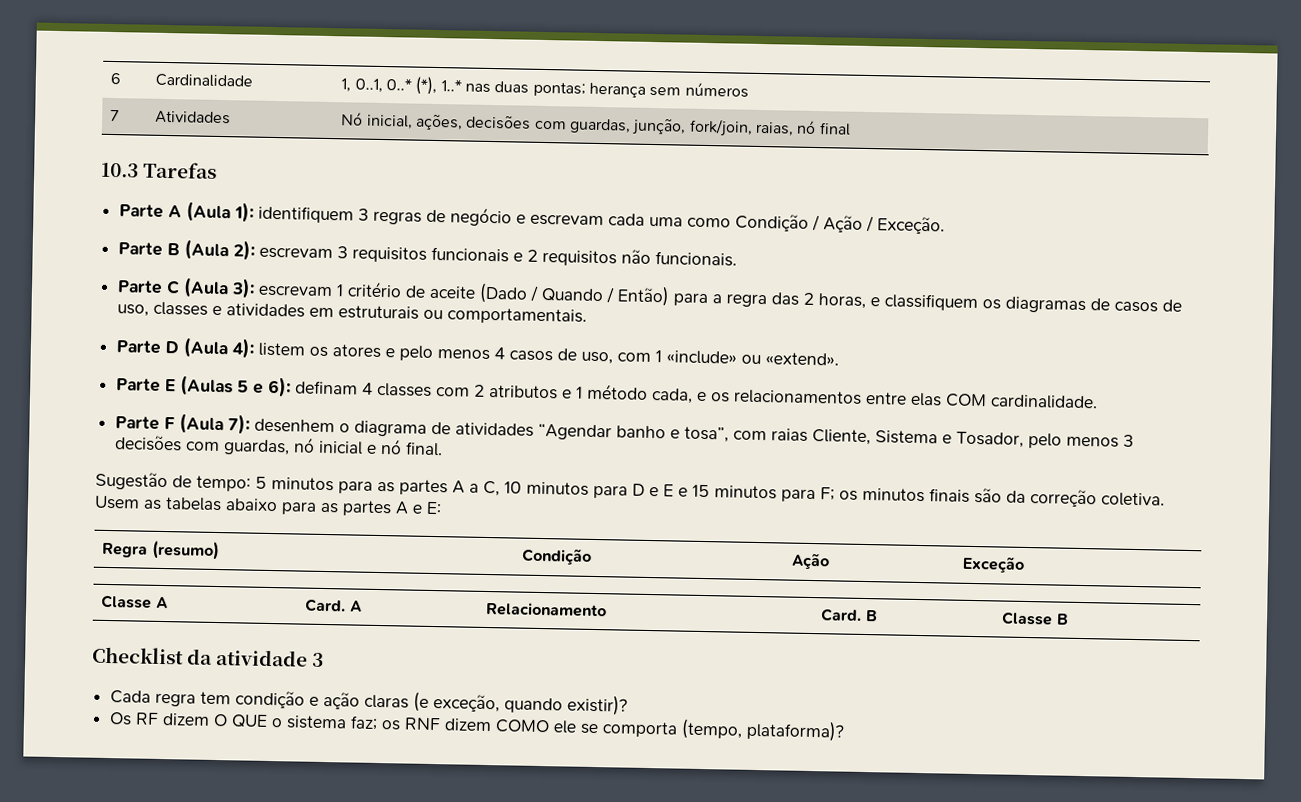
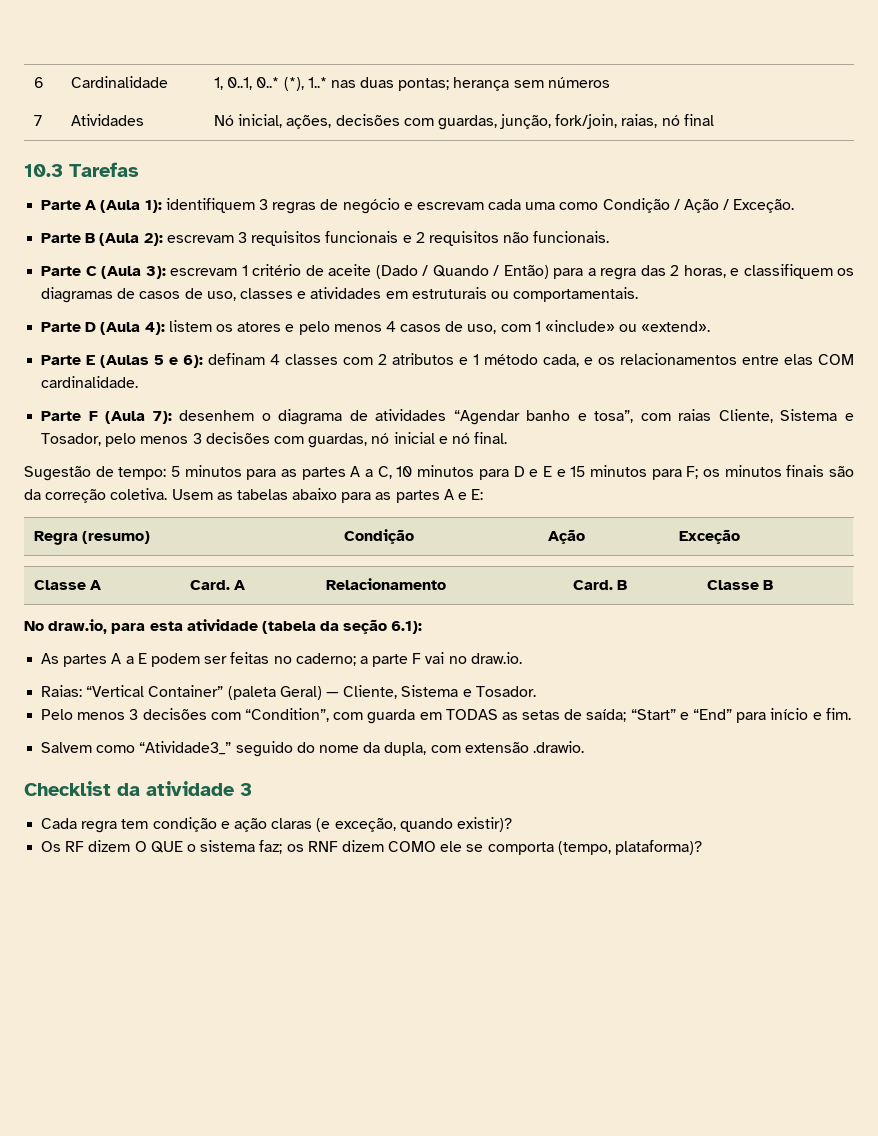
(1069, 619) none -> [24,619,423,634] [41,652,522,667] [41,685,536,700] [41,708,851,724] [41,741,584,757] // No draw.io, para esta atividade (tabela da seção 6.1): // As partes A a E podem ser feitas no caderno; a parte F vai no draw.io. // Raias: “Vertical Container” (paleta Geral) — Cliente, Sistema e Tosador. // Pelo menos 3 decisões com “Condition”, com guarda em TODAS as setas de saída; “Start” e “End” para início e fim. // Salvem como “Atividade3_” seguido do nome da dupla, com extensão .drawio.

